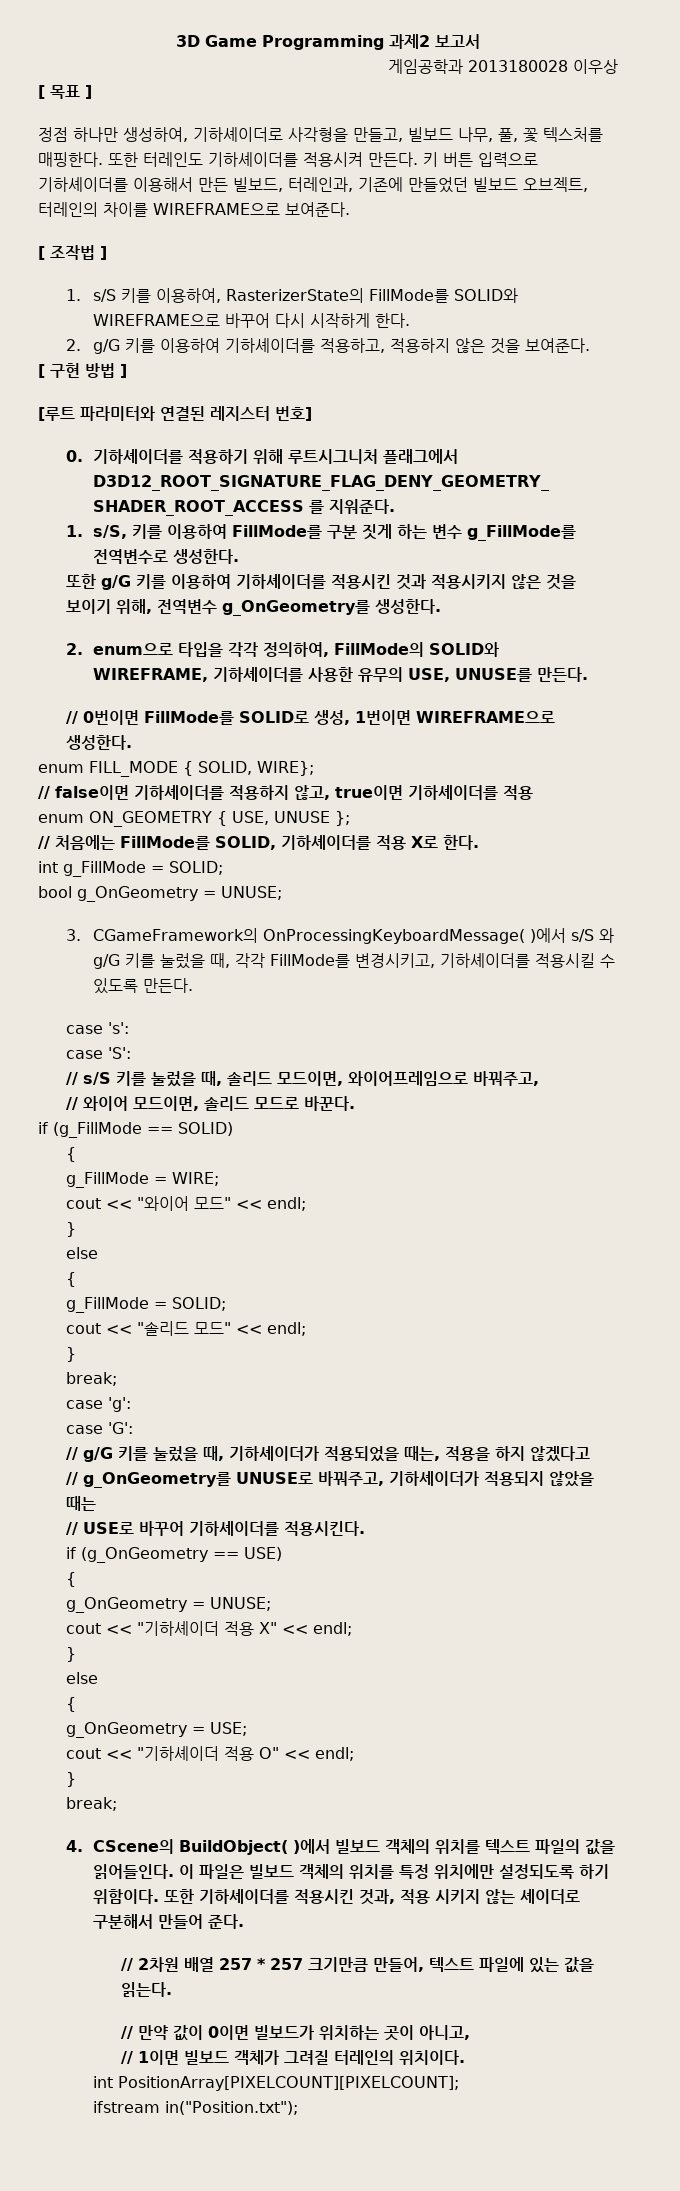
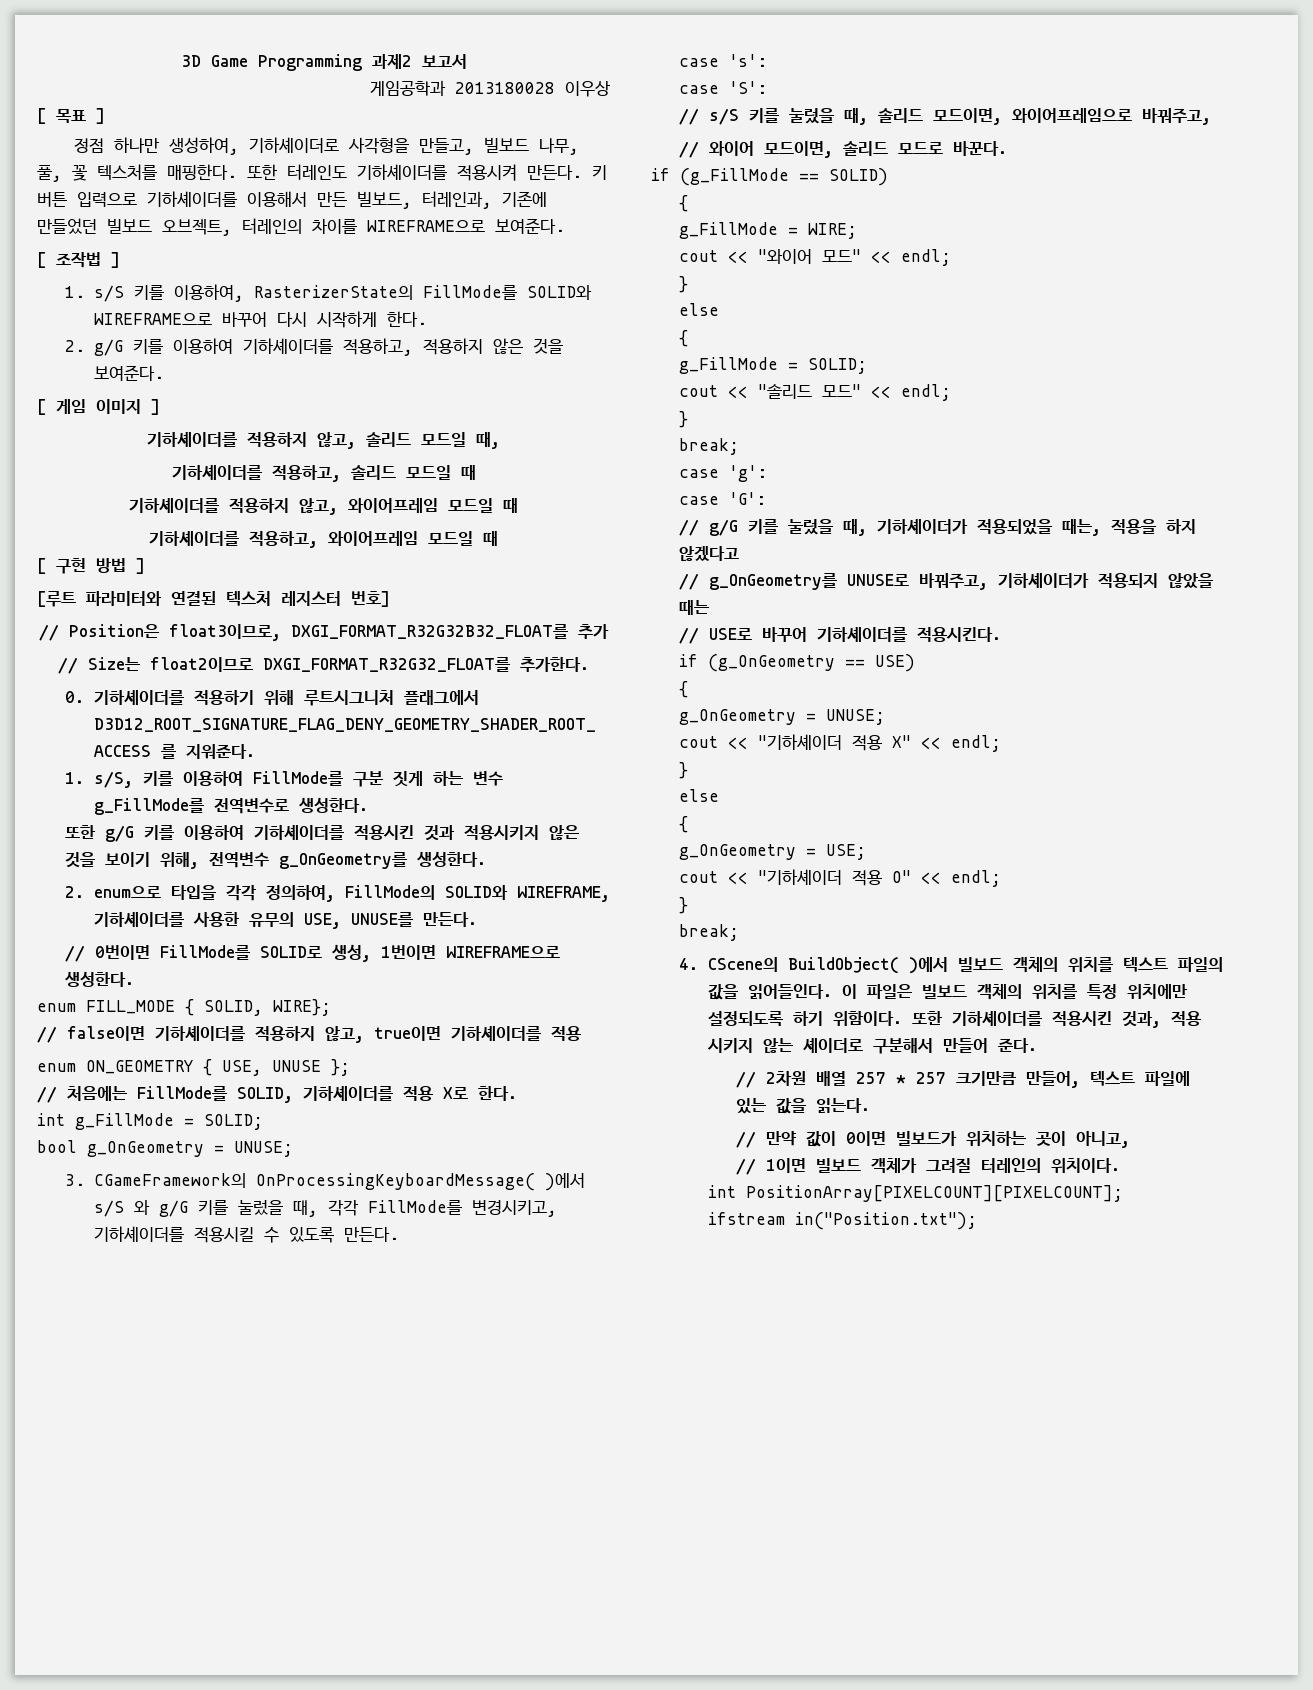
(591, 345) none -> [37,399,160,415] [147,432,500,449] [171,465,476,482] [129,498,518,515] [149,531,498,548] // [ 게임 이미지 ] // 기하셰이더를 적용하지 않고, 솔리드 모드일 때, // 기하셰이더를 적용하고, 솔리드 모드일 때 // 기하셰이더를 적용하지 않고, 와이어프레임 모드일 때 // 기하셰이더를 적용하고, 와이어프레임 모드일 때
(205, 413) none -> [226,591,271,606] 텍스처
(312, 413) none -> [39,624,609,641] [58,657,589,674] // // Position은 float3이므로, DXGI_FORMAT_R32G32B32_FLOAT를 추가 // // Size는 float2이므로 DXGI_FORMAT_R32G32_FLOAT를 추가한다.

